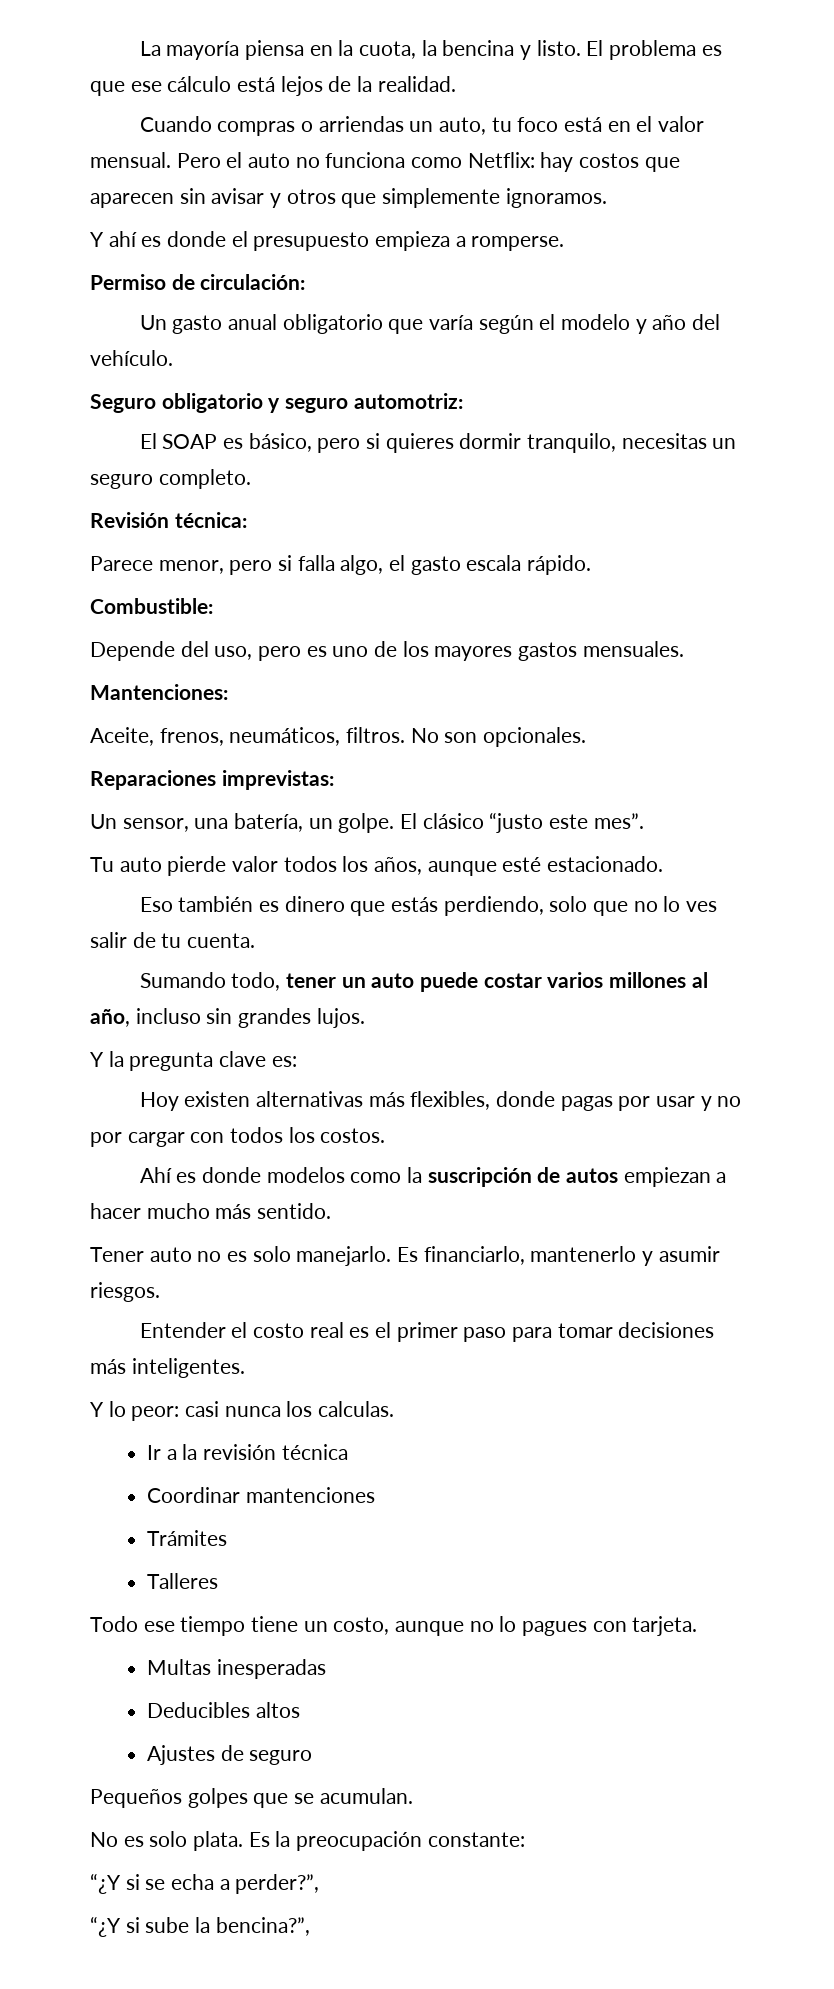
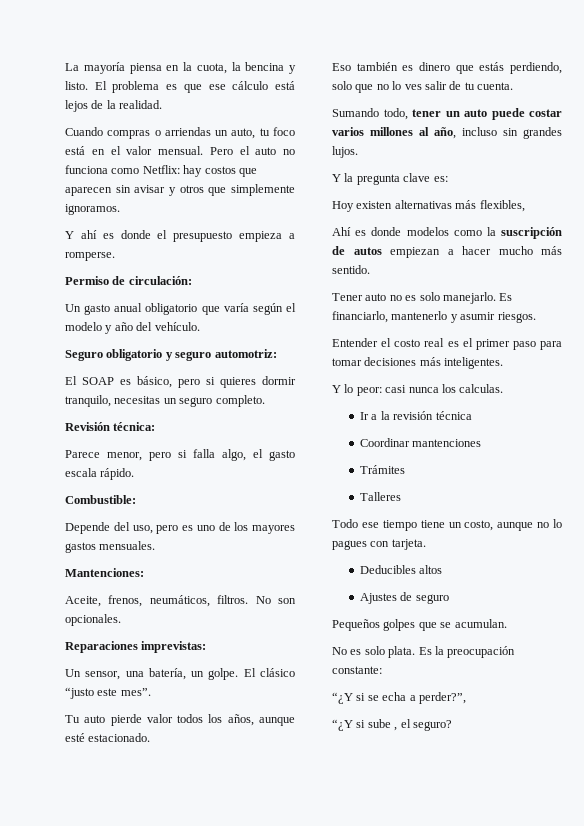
[495,1091,742,1111] [90,1127,386,1147] donde pagas por usar y no por cargar con todos los costos. -> (525, 206) none
[146,1659,326,1679] // Multas inesperadas -> (426, 544) none
[195,1917,310,1936] la bencina?”, -> [394,719,452,731] , el seguro?

